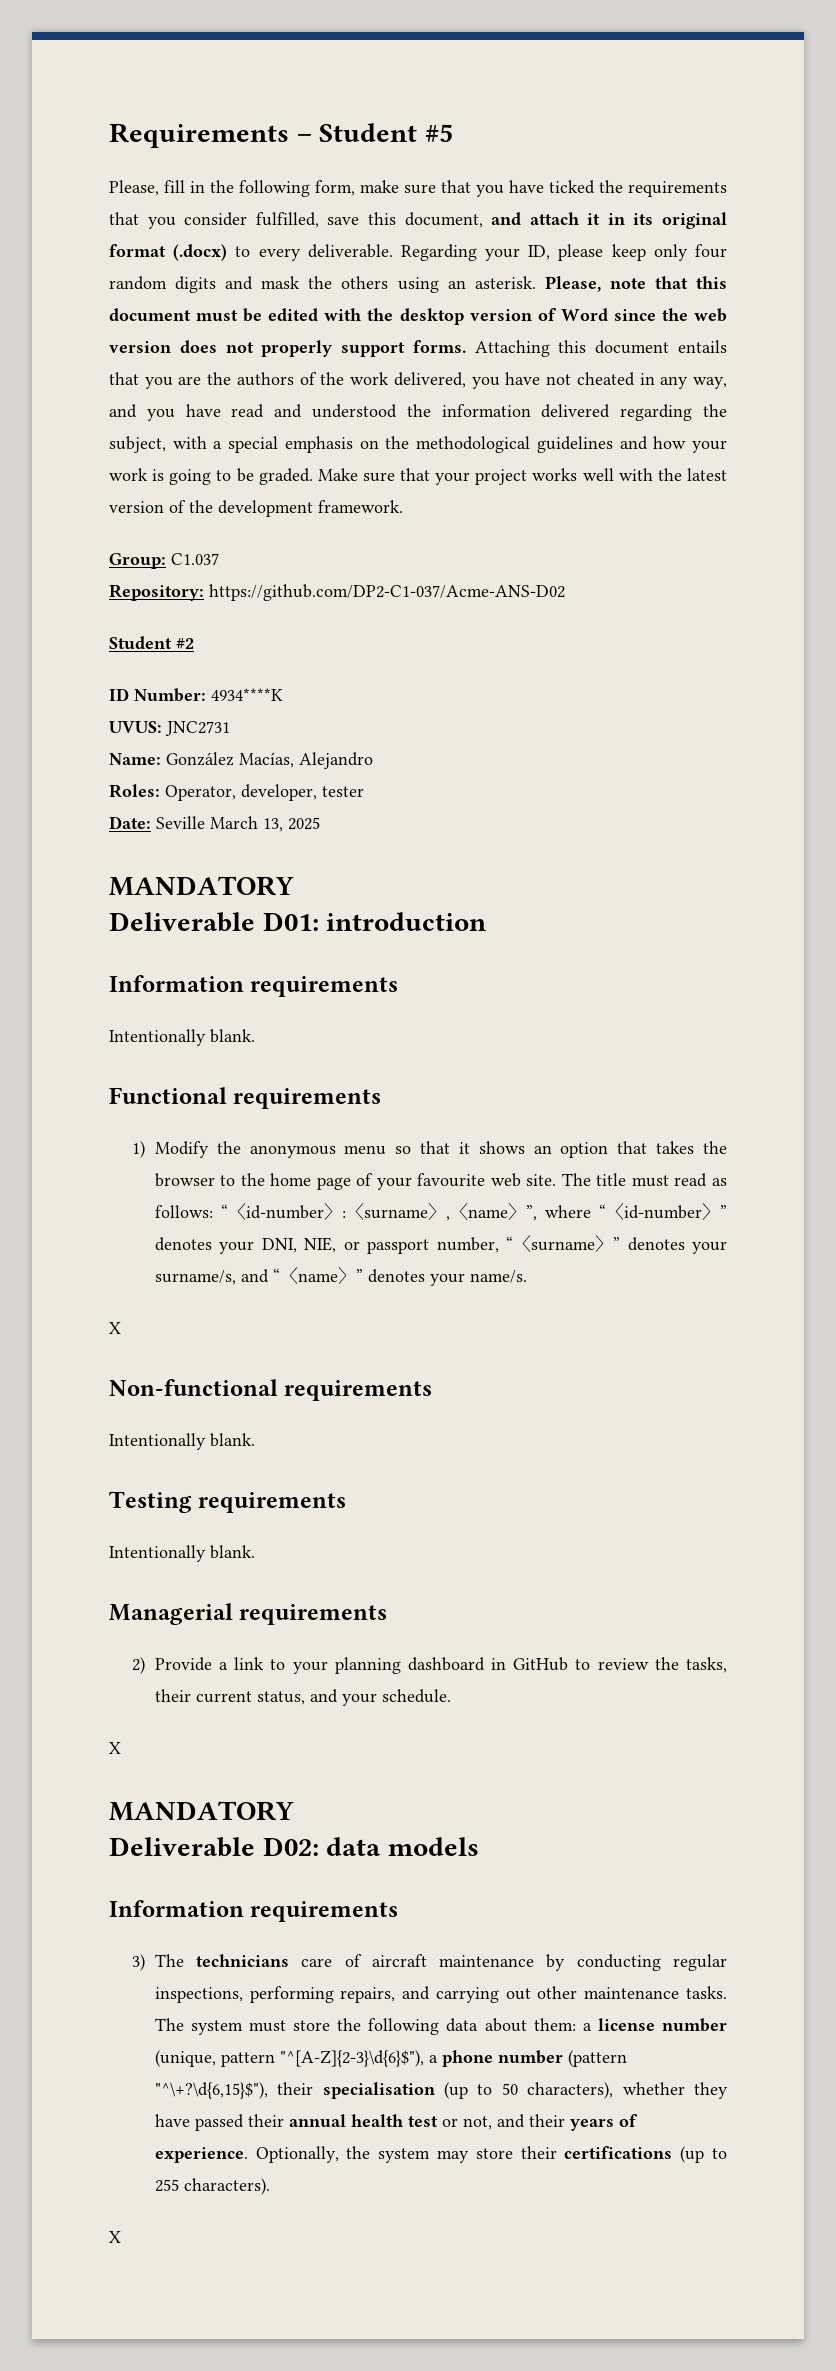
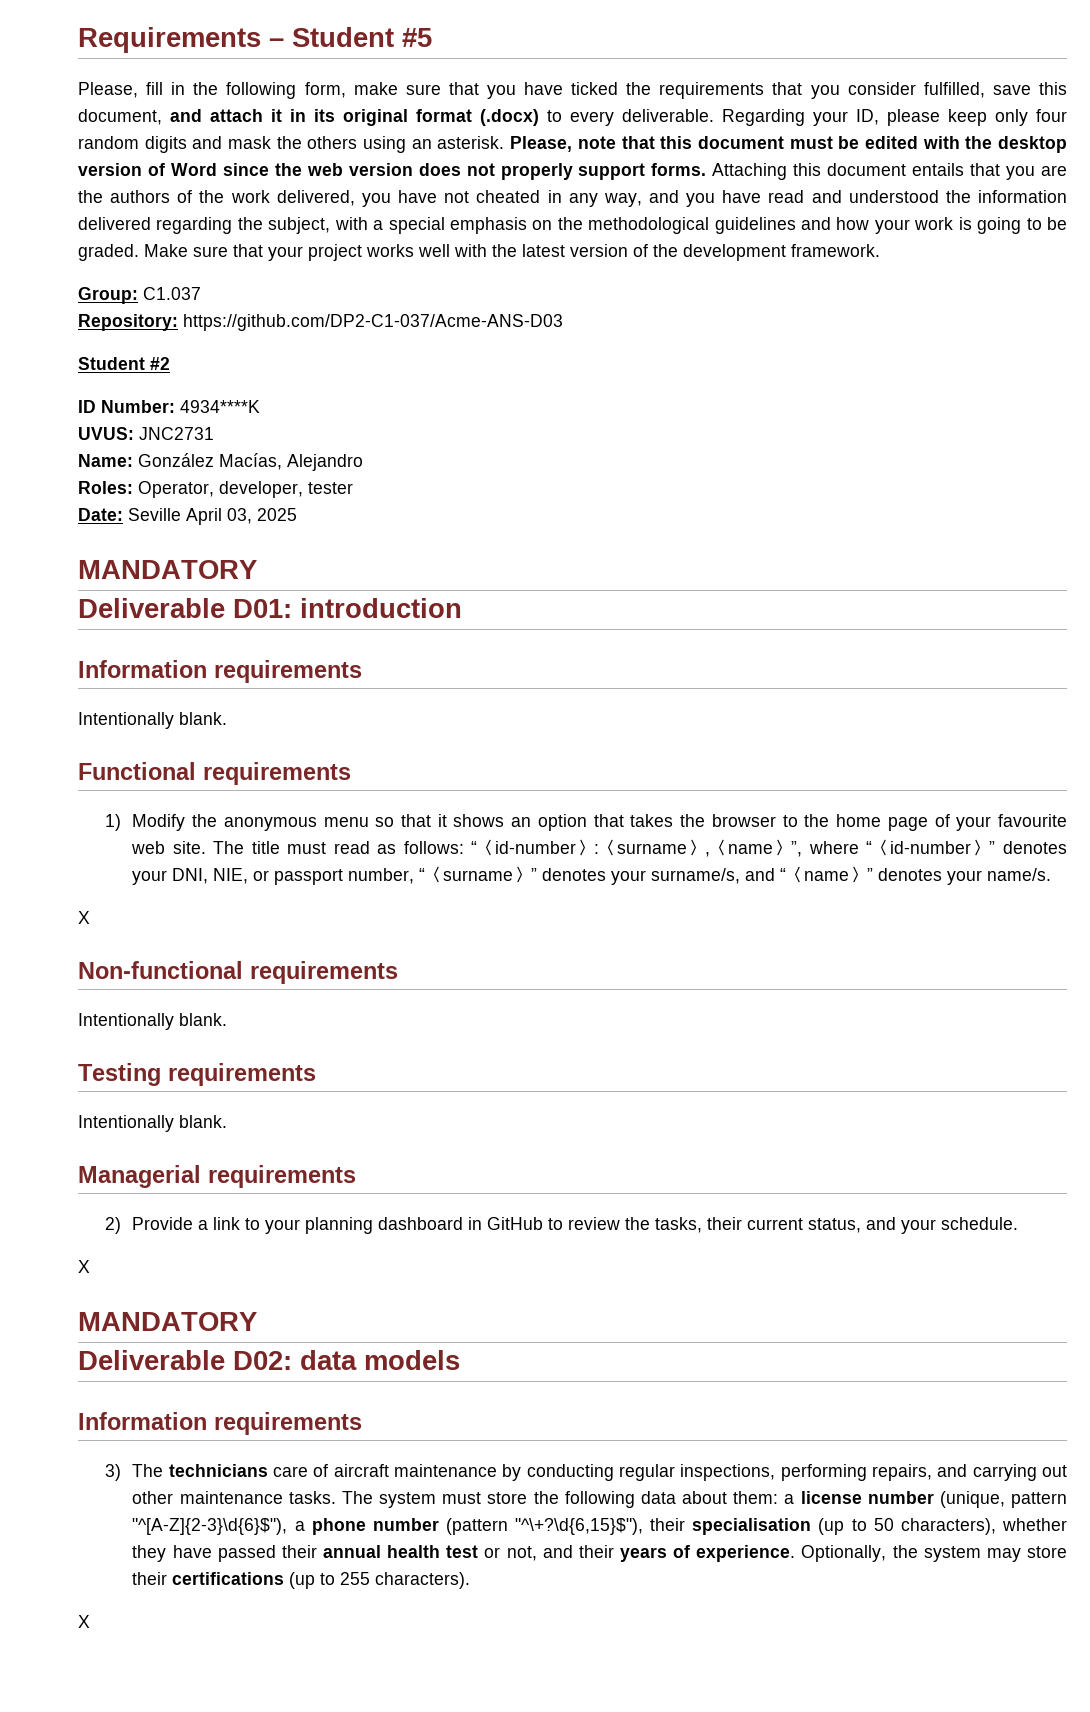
[209,584,565,601] https://github.com/DP2-C1-037/Acme-ANS-D02 -> [183,314,563,331] https://github.com/DP2-C1-037/Acme-ANS-D03
[210,816,283,832] March 13, -> [186,508,252,525] April 03,

